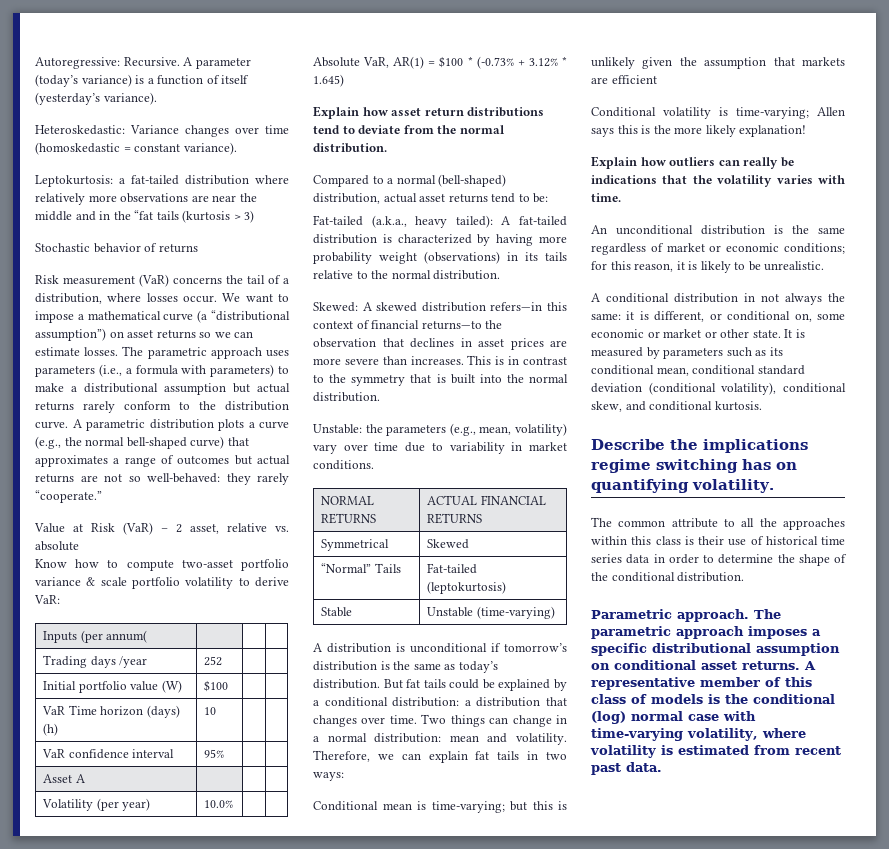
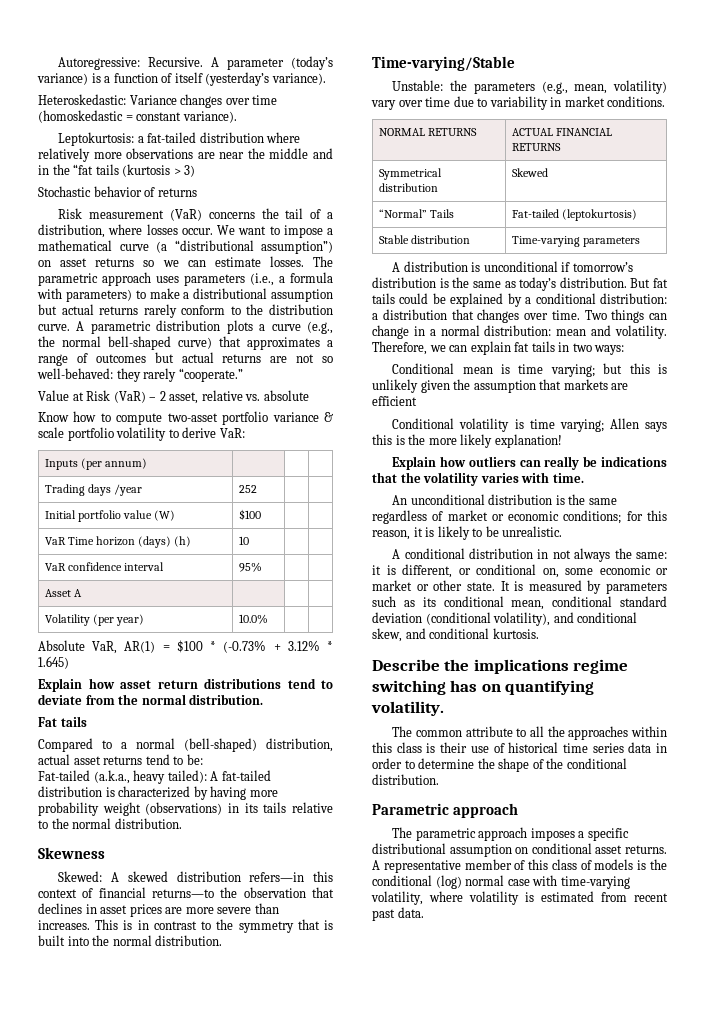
[106,630,148,643] annum( -> [105,458,148,469] annum)
(387, 148) none -> [38,716,87,727] // Fat tails
(501, 275) none -> [38,847,105,859] // Skewness
(380, 397) none -> [372,56,515,71] // Time-varying/Stable
(390, 545) none -> [378,183,438,192] distribution
[427,606,555,619] | Unstable (time-varying) -> [411,235,471,244] [511,236,641,247] distribution | Time-varying parameters
[431,801,505,813] time-varying; -> [518,364,595,377] time varying;
[736,107,809,119] time-varying; -> [529,419,604,432] time varying;
(777, 388) none -> [553,612,574,623] and
[677,609,749,622] approach. -> [452,803,518,818] approach //

